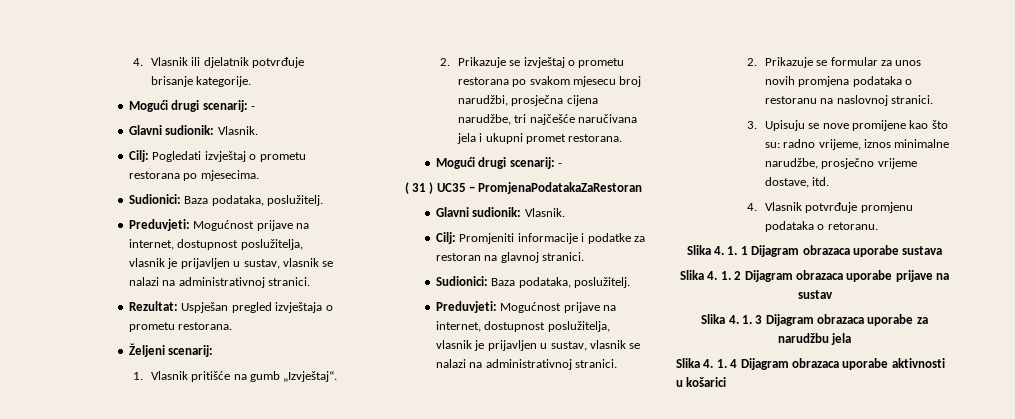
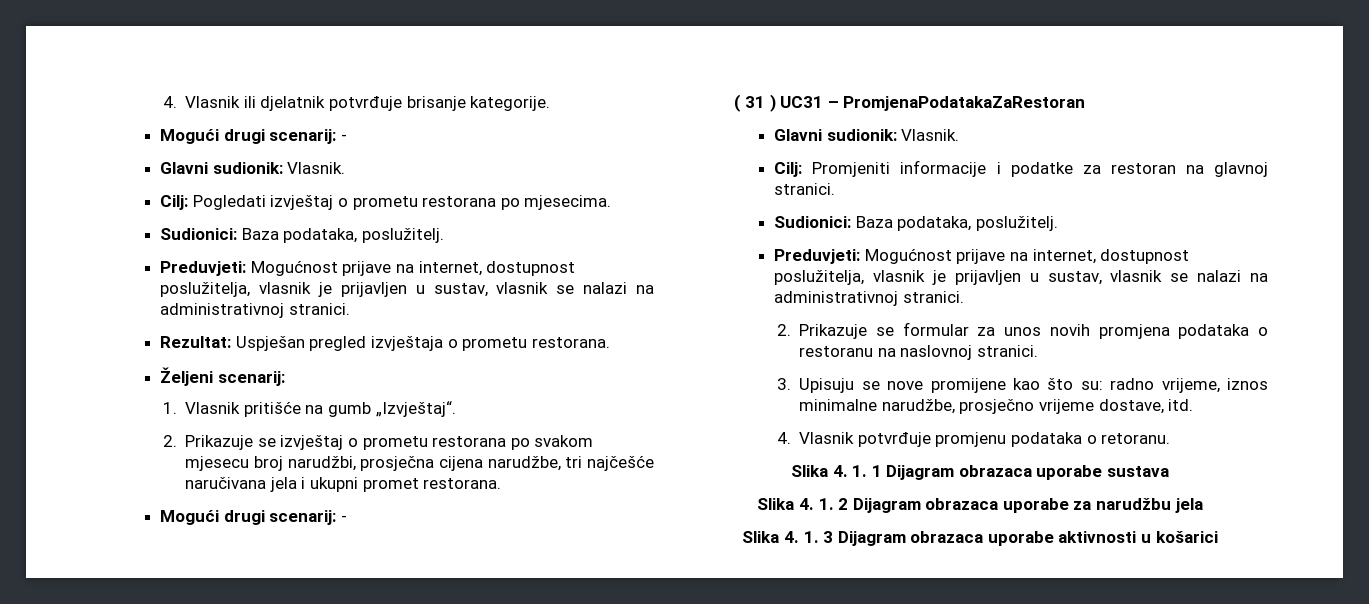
[436,183,466,192] UC35 -> [780,96,824,108] UC31
[895,270,949,282] [797,290,833,299] prijave na sustav -> [1073,498,1203,513] za narudžbu jela
[916,317,928,324] [777,333,852,345] [676,358,889,370] za narudžbu jela // Slika 4. 1. 4 Dijagram obrazaca uporabe -> (1054, 538) none

